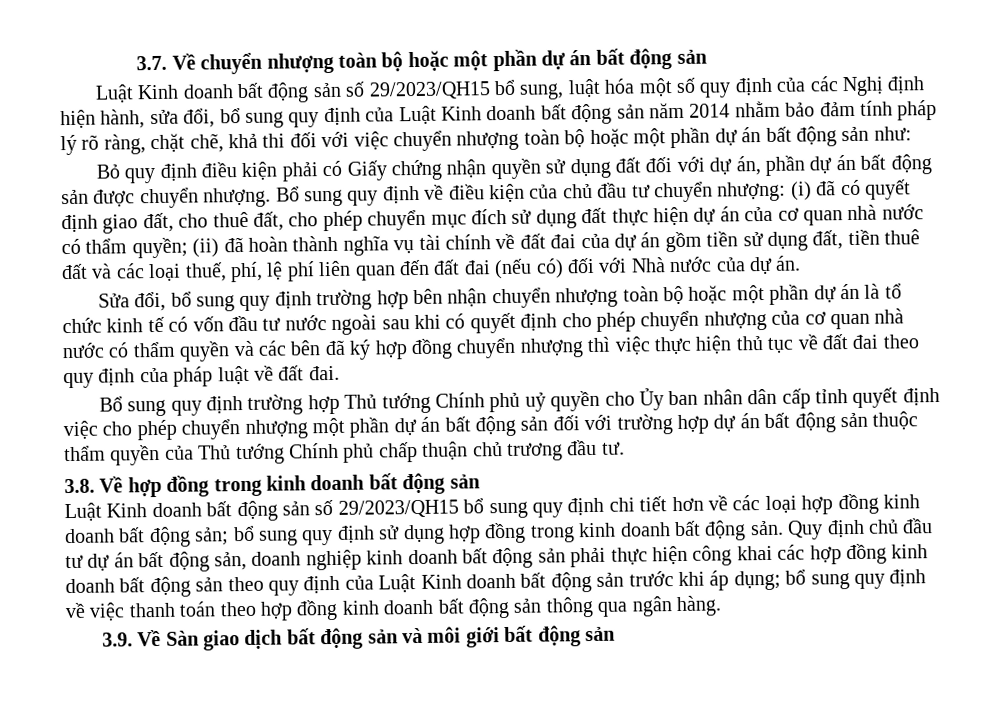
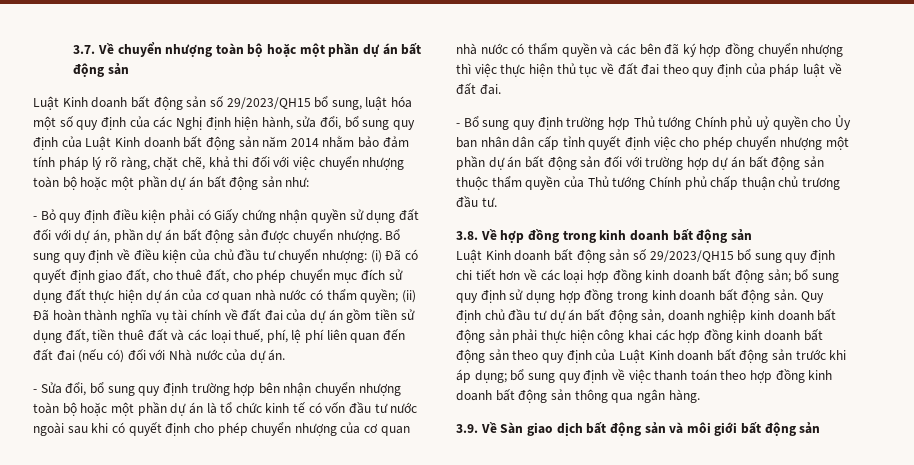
(912, 133) none -> [33,216,37,220] -
[816,180,837,196] đã -> [385,249,402,261] Đã
[223,236,244,253] đã -> [33,309,49,321] Đã
(802, 263) none -> [33,389,37,393] -
(340, 373) none -> [456,123,460,127] -

